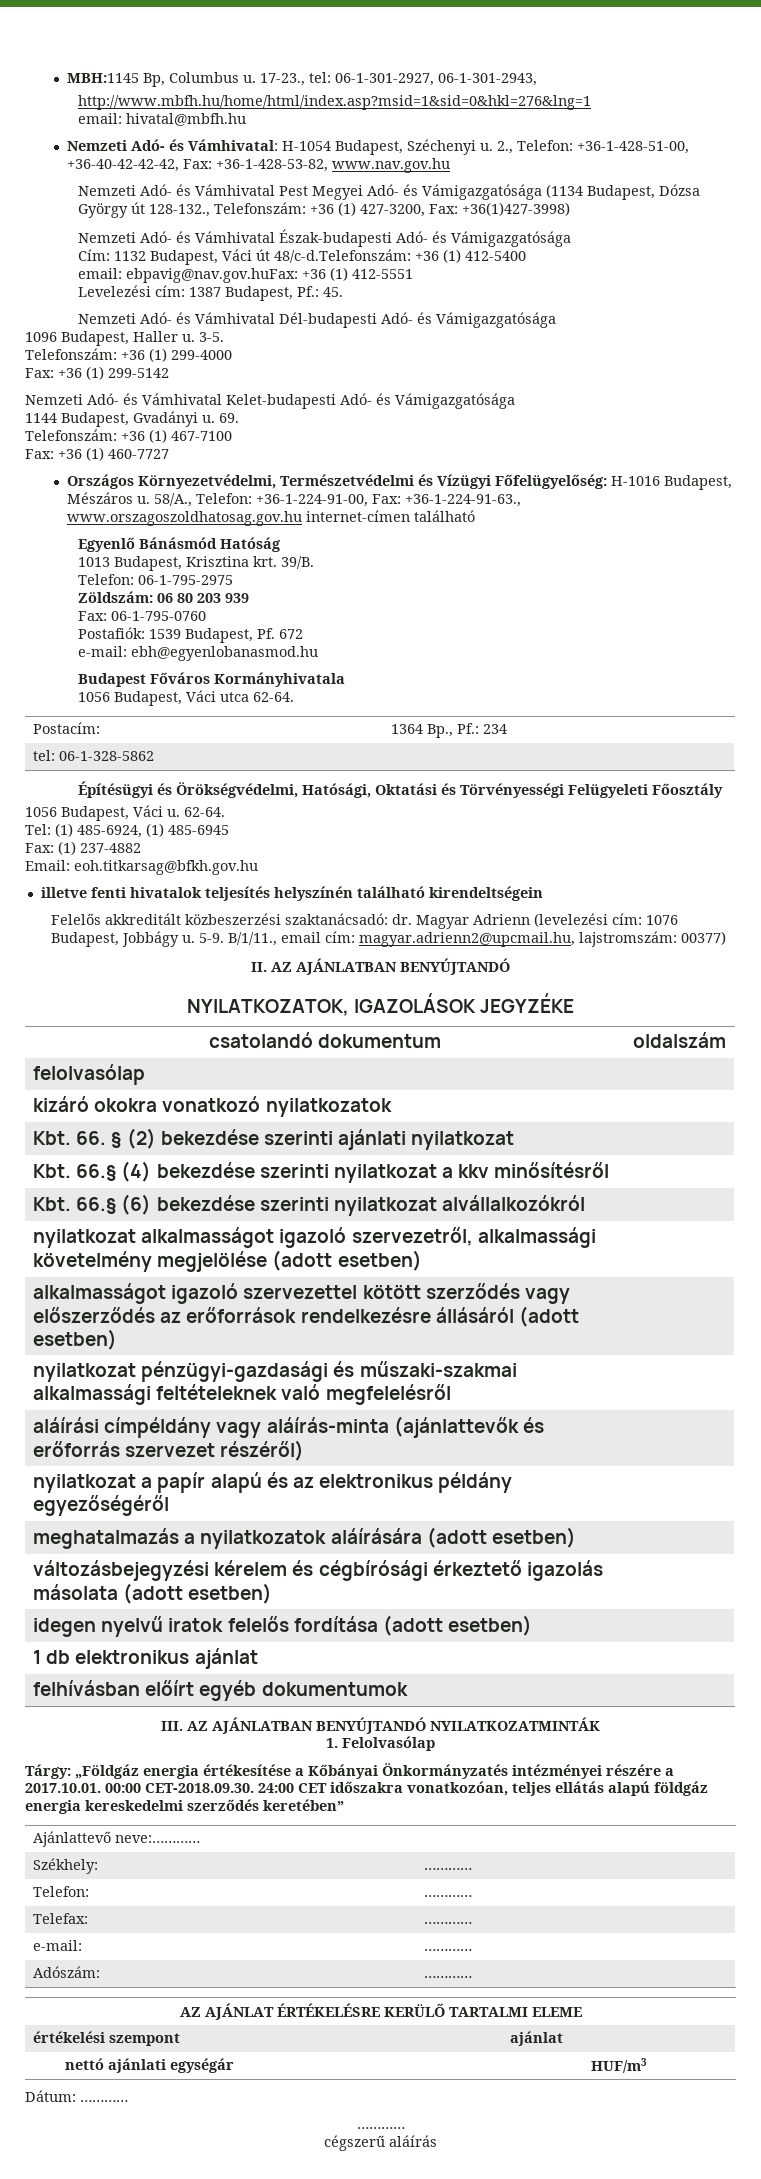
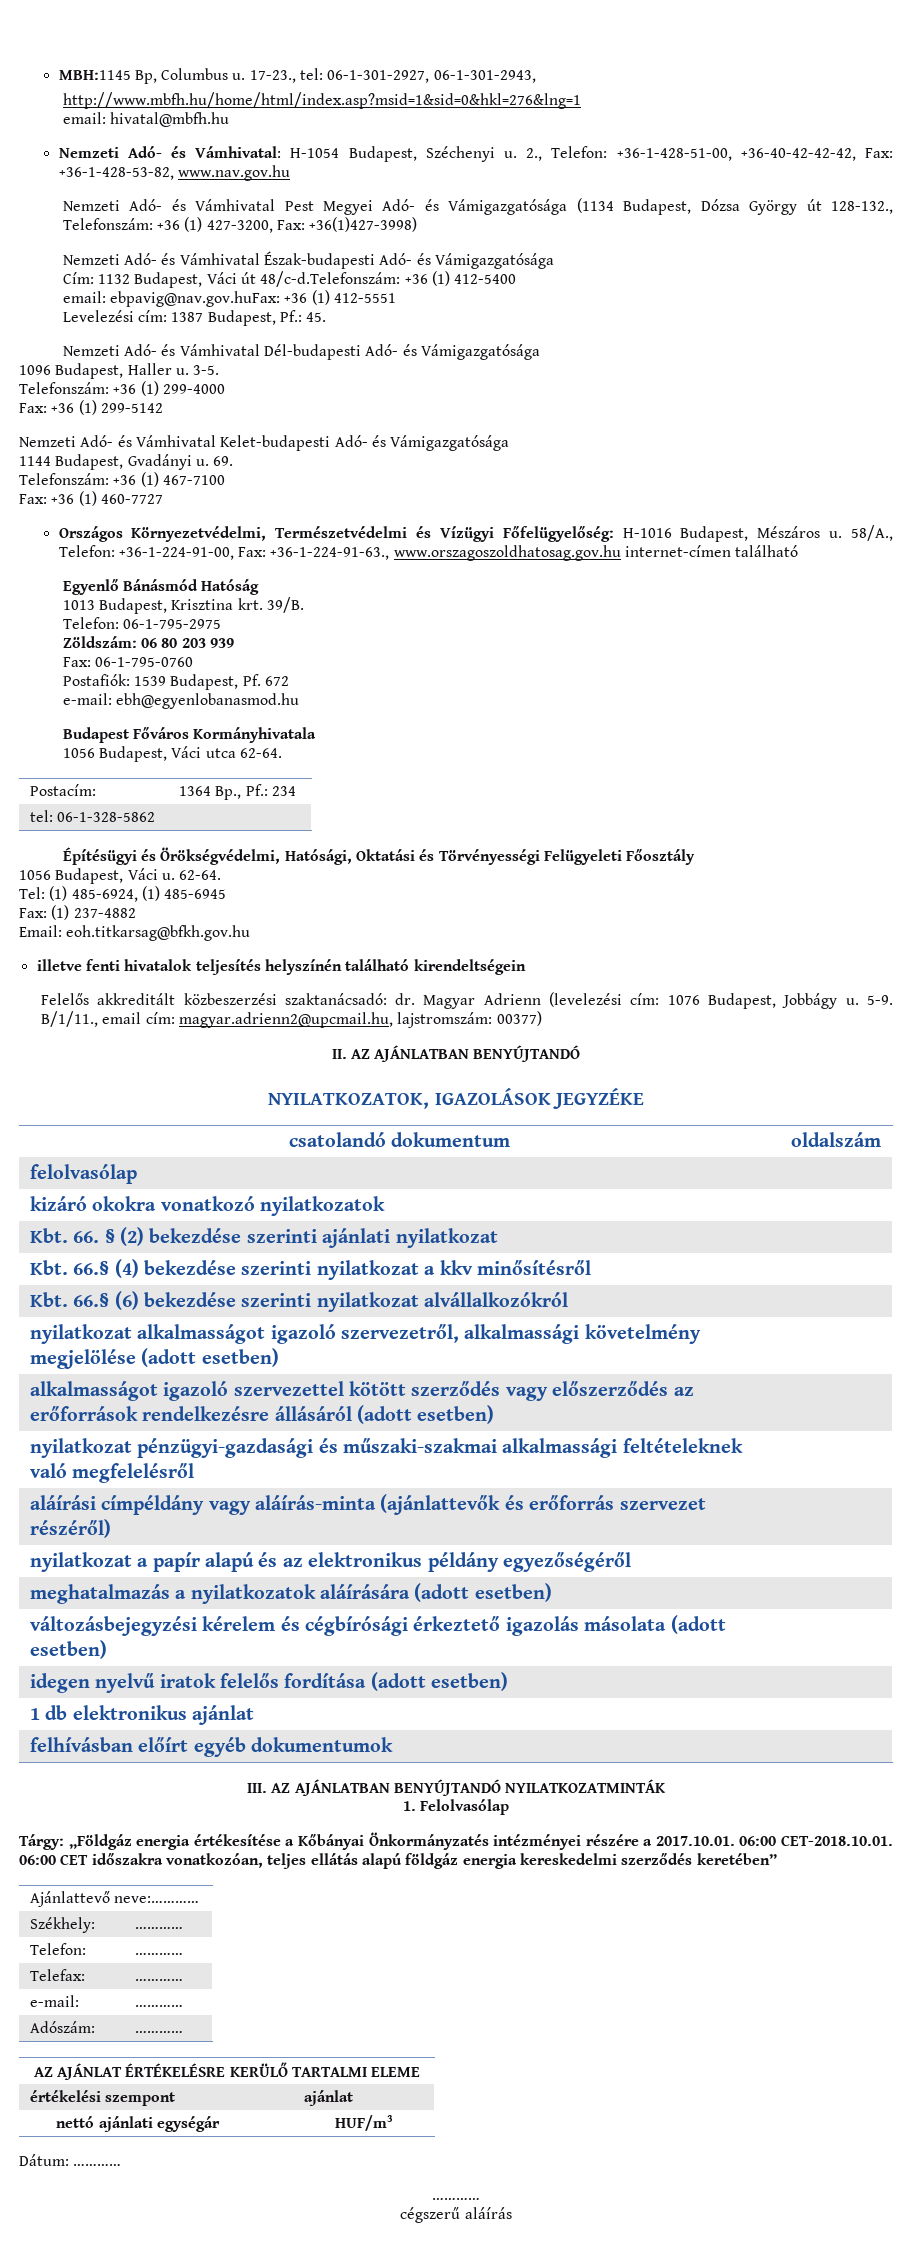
[105,1783,294,1793] 00:00 CET-2018.09.30. 24:00 -> [739,1835,894,1846] [19,1855,56,1865] 06:00 CET-2018.10.01. 06:00

